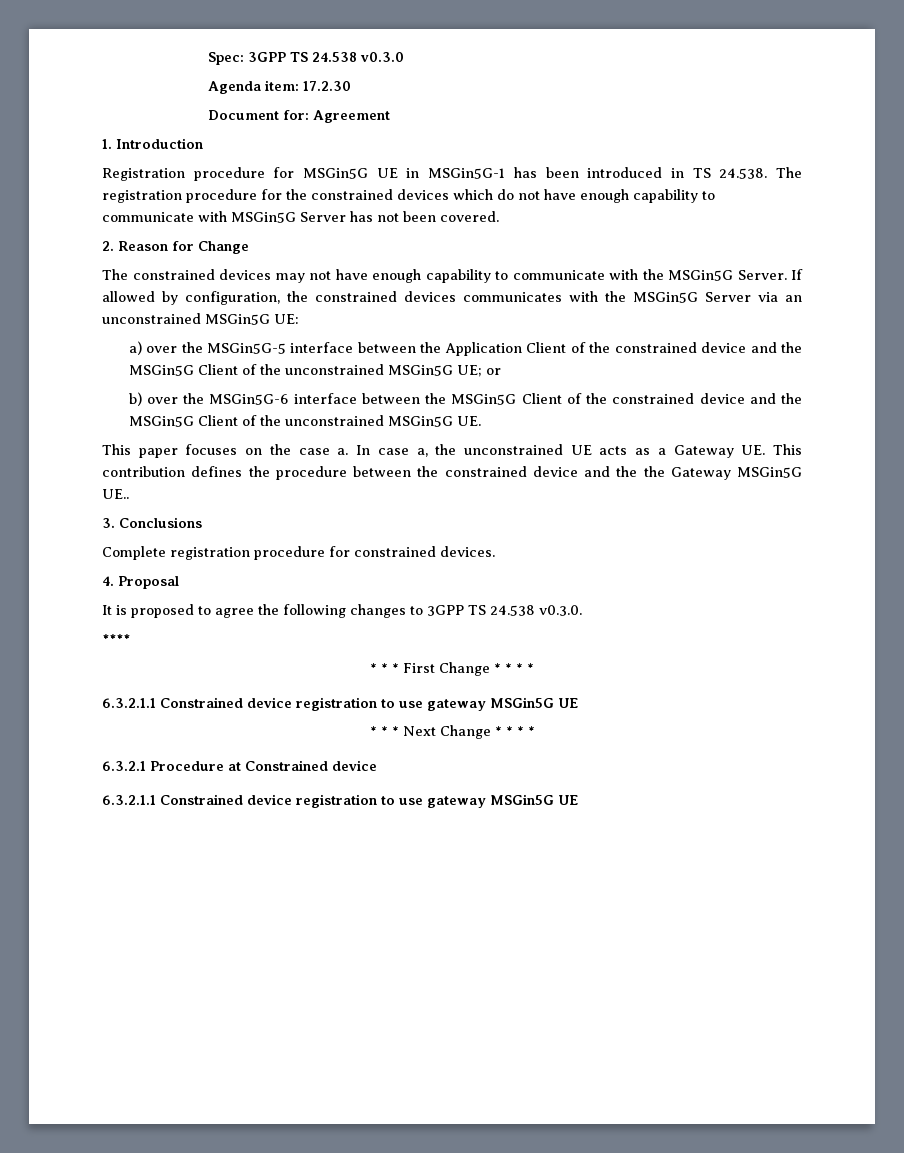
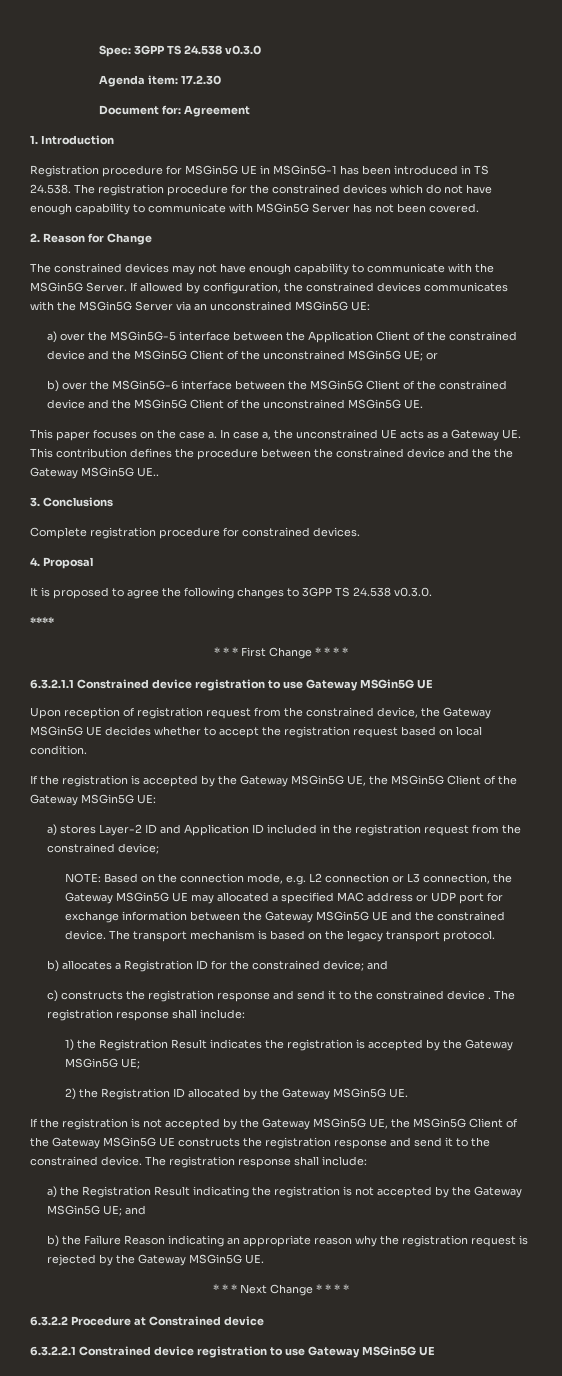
[427,697,578,711] gateway MSGin5G UE -> [305,679,433,691] [30,707,491,719] [30,726,482,738] [30,745,87,755] [30,775,517,787] [30,794,156,806] [47,824,522,836] [47,843,160,854] [64,873,512,885] [64,892,503,904] [64,911,505,923] [64,930,495,942] [47,960,389,972] [47,990,516,1002] [47,1009,246,1021] [64,1039,513,1051] [64,1058,140,1069] [64,1088,408,1100] [30,1118,518,1130] [30,1137,490,1149] [30,1156,367,1168] [47,1186,523,1198] [47,1205,147,1216] [47,1235,529,1247] [47,1254,265,1266] Gateway MSGin5G UE // Upon reception of registration request from the constrained device, the Gateway MSGin5G UE decides whether to accept the registration request based on local condition. // If the registration is accepted by the Gateway MSGin5G UE, the MSGin5G Client of the Gateway MSGin5G UE: // a) stores Layer-2 ID and Application ID included in the registration request from the constrained device; // NOTE: Based on the connection mode, e.g. L2 connection or L3 connection, the Gateway MSGin5G UE may allocated a specified MAC address or UDP port for exchange information between the Gateway MSGin5G UE and the constrained device. The transport mechanism is based on the legacy transport protocol. // b) allocates a Registration ID for the constrained device; and // c) constructs the registration response and send it to the constrained device . The registration response shall include: // 1) the Registration Result indicates the registration is accepted by the Gateway MSGin5G UE; // 2) the Registration ID allocated by the Gateway MSGin5G UE. // If the registration is not accepted by the Gateway MSGin5G UE, the MSGin5G Client of the Gateway MSGin5G UE constructs the registration response and send it to the constrained device. The registration response shall include: // a) the Registration Result indicating the registration is not accepted by the Gateway MSGin5G UE; and // b) the Failure Reason indicating an appropriate reason why the registration request is rejected by the Gateway MSGin5G UE.
[102,761,146,771] 6.3.2.1 -> [30,1316,68,1326] 6.3.2.2
[102,794,486,808] 6.3.2.1.1 Constrained device registration to use gateway -> [30,1346,360,1358] 6.3.2.2.1 Constrained device registration to use Gateway

